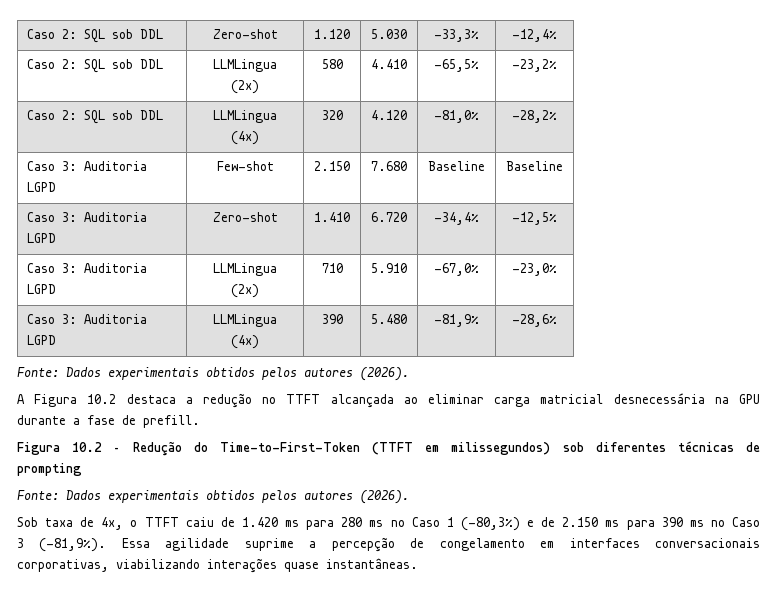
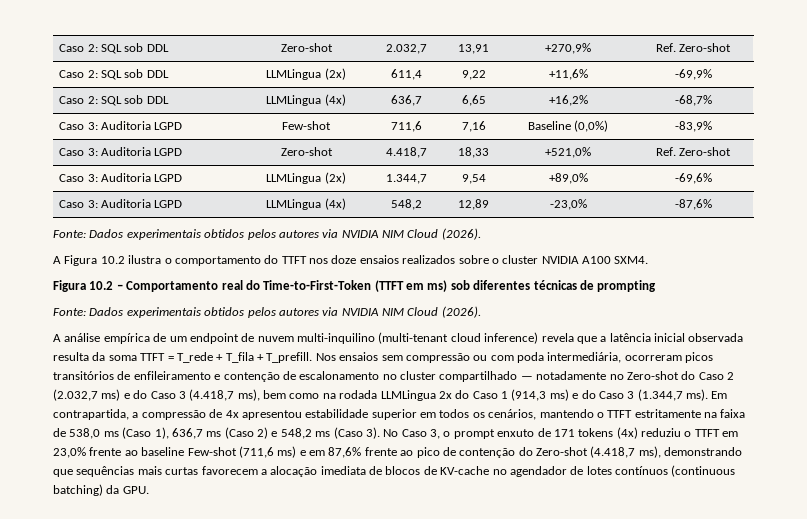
[314,29,350,39] [371,29,407,39] [434,29,479,42] [512,29,557,42] 1.120 | 5.030 | -33,3% | -12,4% -> [386,44,427,54] [458,44,489,54] [545,43,591,54] [655,43,732,52] 2.032,7 | 13,91 | +270,9% | Ref. Zero-shot
[321,59,343,69] [371,59,407,69] [434,59,479,72] [512,59,557,72] 580 | 4.410 | -65,5% | -23,2% -> [391,69,422,80] [461,70,486,80] [548,69,588,80] [674,69,712,80] 611,4 | 9,22 | +11,6% | -69,9%
[321,110,343,120] [371,110,407,120] [434,110,479,123] [512,110,557,123] 320 | 4.120 | -81,0% | -28,2% -> [391,95,422,106] [461,95,486,106] [548,95,588,106] [674,95,712,106] 636,7 | 6,65 | +16,2% | -68,7%
[314,161,350,171] [371,161,407,171] [428,161,485,171] [506,161,563,171] 2.150 | 7.680 | Baseline | Baseline -> [391,121,422,132] [461,121,486,132] [527,120,609,132] [674,121,712,132] 711,6 | 7,16 | Baseline (0,0%) | -83,9%
[314,212,350,222] [371,212,407,222] [434,212,479,225] [512,212,557,225] 1.410 | 6.720 | -34,4% | -12,5% -> [386,147,427,158] [458,147,489,158] [545,147,591,158] [655,147,732,156] 4.418,7 | 18,33 | +521,0% | Ref. Zero-shot
[321,263,343,273] [371,263,407,273] [434,263,479,276] [512,263,557,276] 710 | 5.910 | -67,0% | -23,0% -> [386,174,427,184] [461,174,486,184] [548,173,588,184] [674,173,712,184] 1.344,7 | 9,54 | +89,0% | -69,6%
[321,314,343,324] [371,314,407,324] [434,314,479,327] [512,314,557,327] [17,367,353,380] 390 | 5.480 | -81,9% | -28,6% // Fonte: Dados experimentais obtidos pelos autores -> [391,199,422,210] [458,199,489,210] [549,199,587,210] [674,199,712,210] [53,229,439,240] 548,2 | 12,89 | -23,0% | -87,6% // Fonte: Dados experimentais obtidos pelos autores via NVIDIA NIM Cloud
[126,393,761,408] [17,415,200,428] destaca a redução no TTFT alcançada ao eliminar carga matricial desnecessária na GPU durante a fase de prefill. -> [128,255,649,266] ilustra o comportamento do TTFT nos doze ensaios realizados sobre o cluster NVIDIA A100 SXM4.
[132,441,182,456] Redução -> [126,280,243,292] Comportamento real
[451,442,551,455] milissegundos) -> [427,280,448,292] ms)
[360,490,409,504] [17,517,761,531] [17,537,761,552] [17,558,418,573] (2026). // Sob taxa de 4x, o TTFT caiu de 1.420 ms para 280 ms no Caso 1 (-80,3%) e de 2.150 ms para 390 ms no Caso 3 (-81,9%). Essa agilidade suprime a percepção de congelamento em interfaces conversacionais corporativas, viabilizando interações quase instantâneas. -> [322,306,481,318] [53,332,744,344] [53,352,714,363] [53,371,734,382] [53,389,728,401] [53,409,746,420] [53,427,739,439] [53,446,743,458] [53,465,736,477] [53,484,149,496] via NVIDIA NIM Cloud (2026). // A análise empírica de um endpoint de nuvem multi-inquilino (multi-tenant cloud inference) revela que a latência inicial observada resulta da soma TTFT = T_rede + T_fila + T_prefill. Nos ensaios sem compressão ou com poda intermediária, ocorreram picos transitórios de enfileiramento e contenção de escalonamento no cluster compartilhado — notadamente no Zero-shot do Caso 2 (2.032,7 ms) e do Caso 3 (4.418,7 ms), bem como na rodada LLMLingua 2x do Caso 1 (914,3 ms) e do Caso 3 (1.344,7 ms). Em contrapartida, a compressão de 4x apresentou estabilidade superior em todos os cenários, mantendo o TTFT estritamente na faixa de 538,0 ms (Caso 1), 636,7 ms (Caso 2) e 548,2 ms (Caso 3). No Caso 3, o prompt enxuto de 171 tokens (4x) reduziu o TTFT em 23,0% frente ao baseline Few-shot (711,6 ms) e em 87,6% frente ao pico de contenção do Zero-shot (4.418,7 ms), demonstrando que sequências mais curtas favorecem a alocação imediata de blocos de KV-cache no agendador de lotes contínuos (continuous batching) da GPU.

